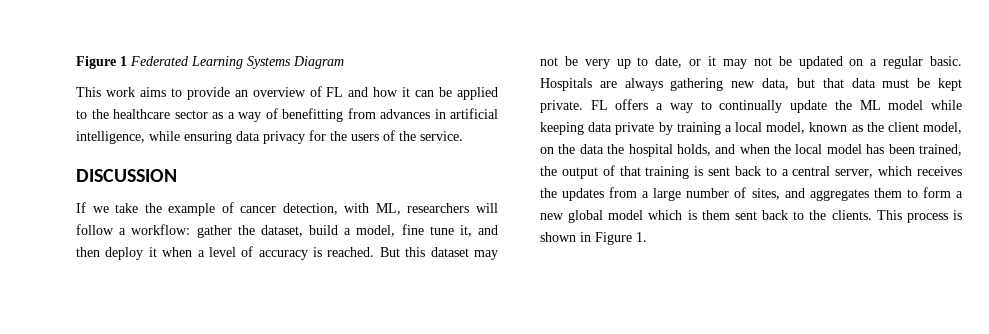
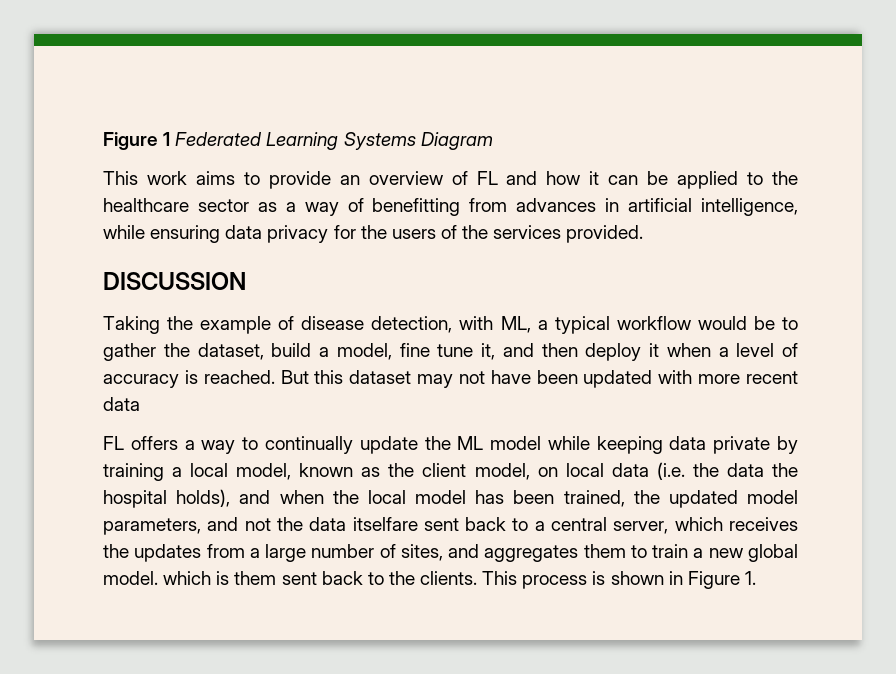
[420,131,463,141] service. -> [493,225,644,243] services provided.
[76,202,139,213] If we take -> [103,316,160,334] Taking
[240,206,277,213] cancer -> [301,316,365,330] disease
[407,203,498,213] [76,224,191,235] researchers will follow a workflow: -> [537,316,799,334] a typical workflow would be to
[564,56,962,69] [540,78,962,91] [540,100,583,113] be very up to date, or it may not be updated on a regular basic. Hospitals are always gathering new data, but that data must be kept private. -> [490,370,798,388] [103,397,140,411] have been updated with more recent data //
(554, 150) none -> [565,462,685,480] local data (i.e.
[676,144,711,156] holds, -> [176,489,231,507] holds),
[561,165,704,179] output of that training is -> [668,490,798,508] [103,517,418,535] updated model parameters, and not the data itselfare
[922,187,951,198] form -> [652,544,689,558] train
[608,210,644,220] model -> [103,571,158,585] model.

